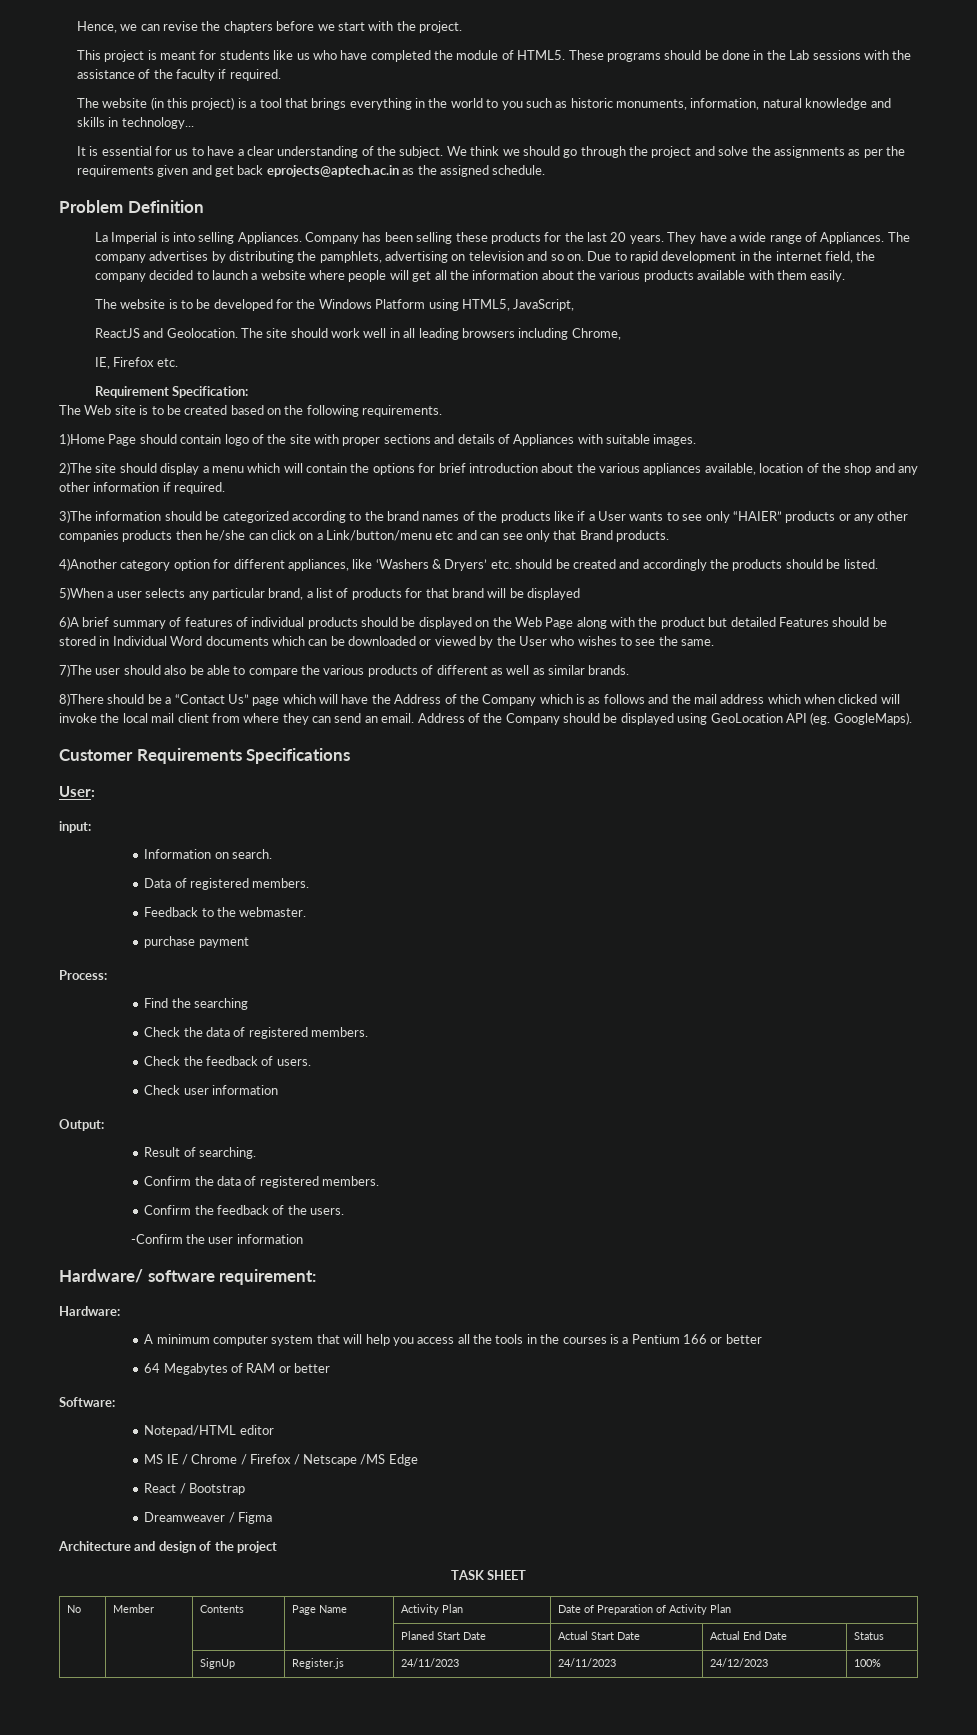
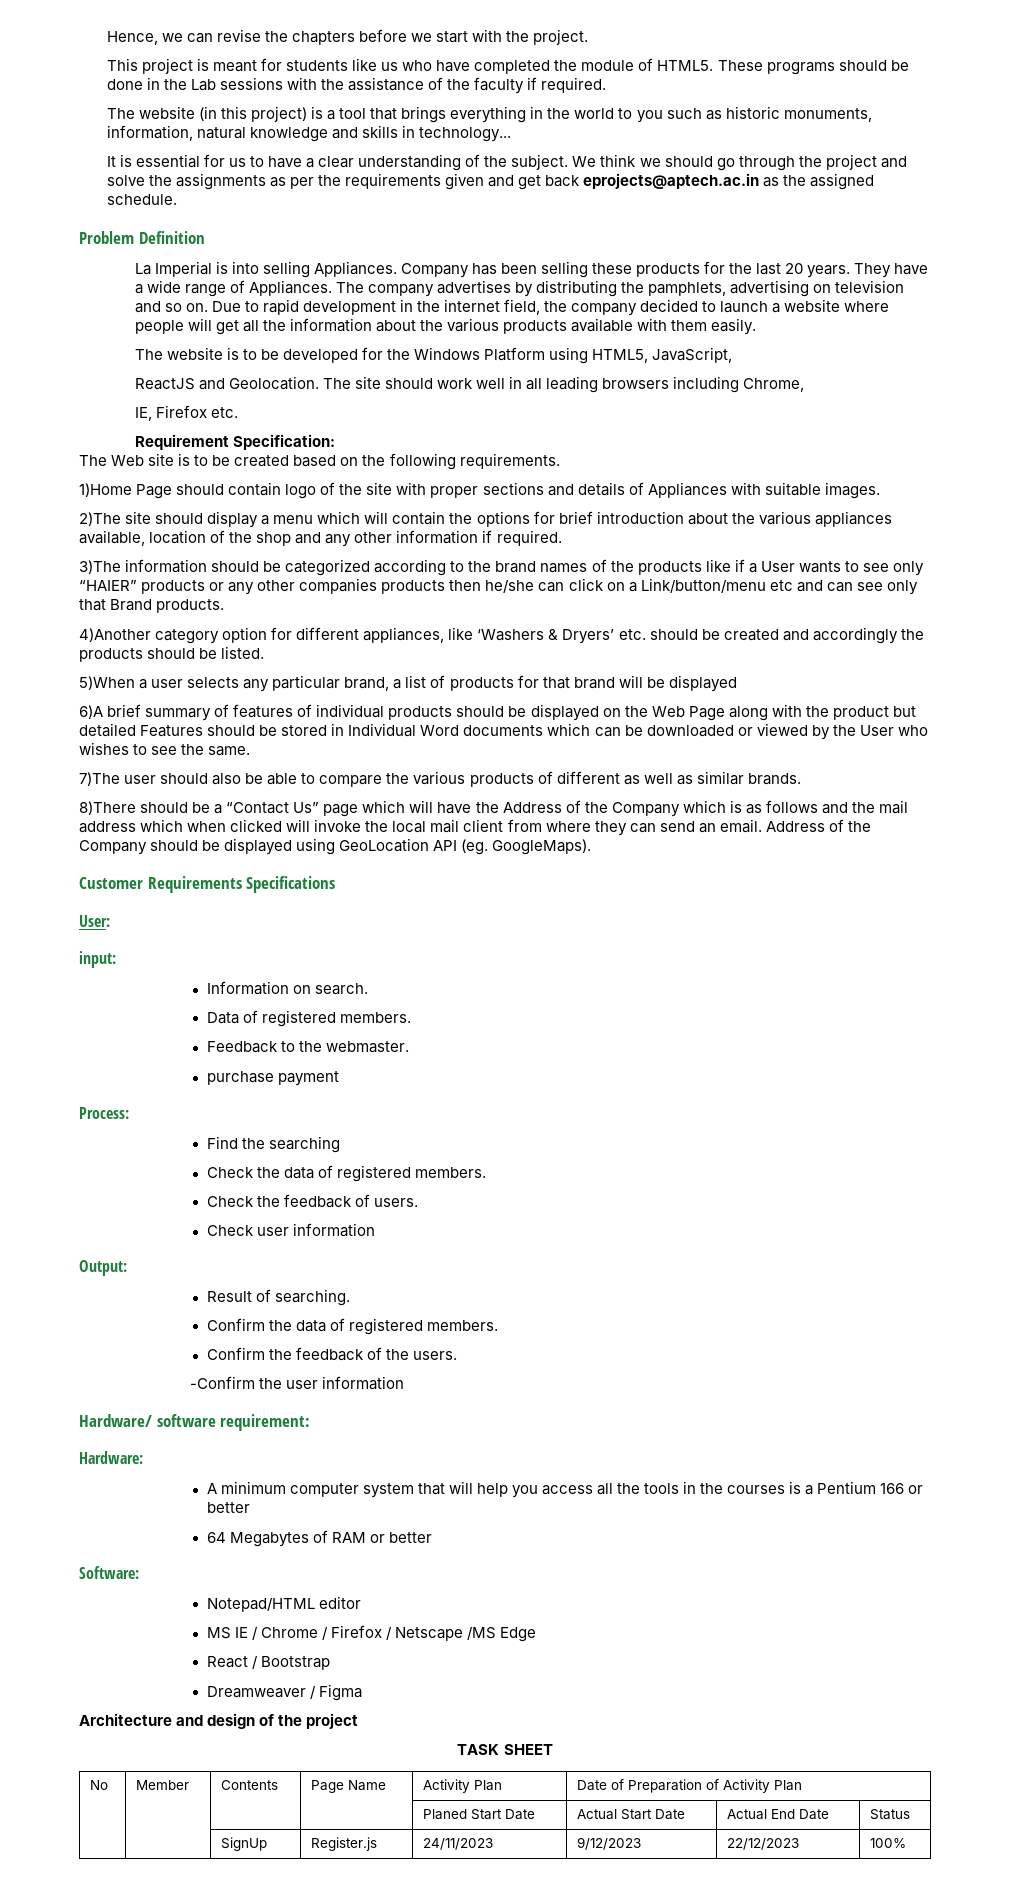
[557,1658,616,1667] [709,1658,768,1667] 24/11/2023 | 24/12/2023 -> [576,1837,641,1850] [726,1838,799,1850] 9/12/2023 | 22/12/2023

